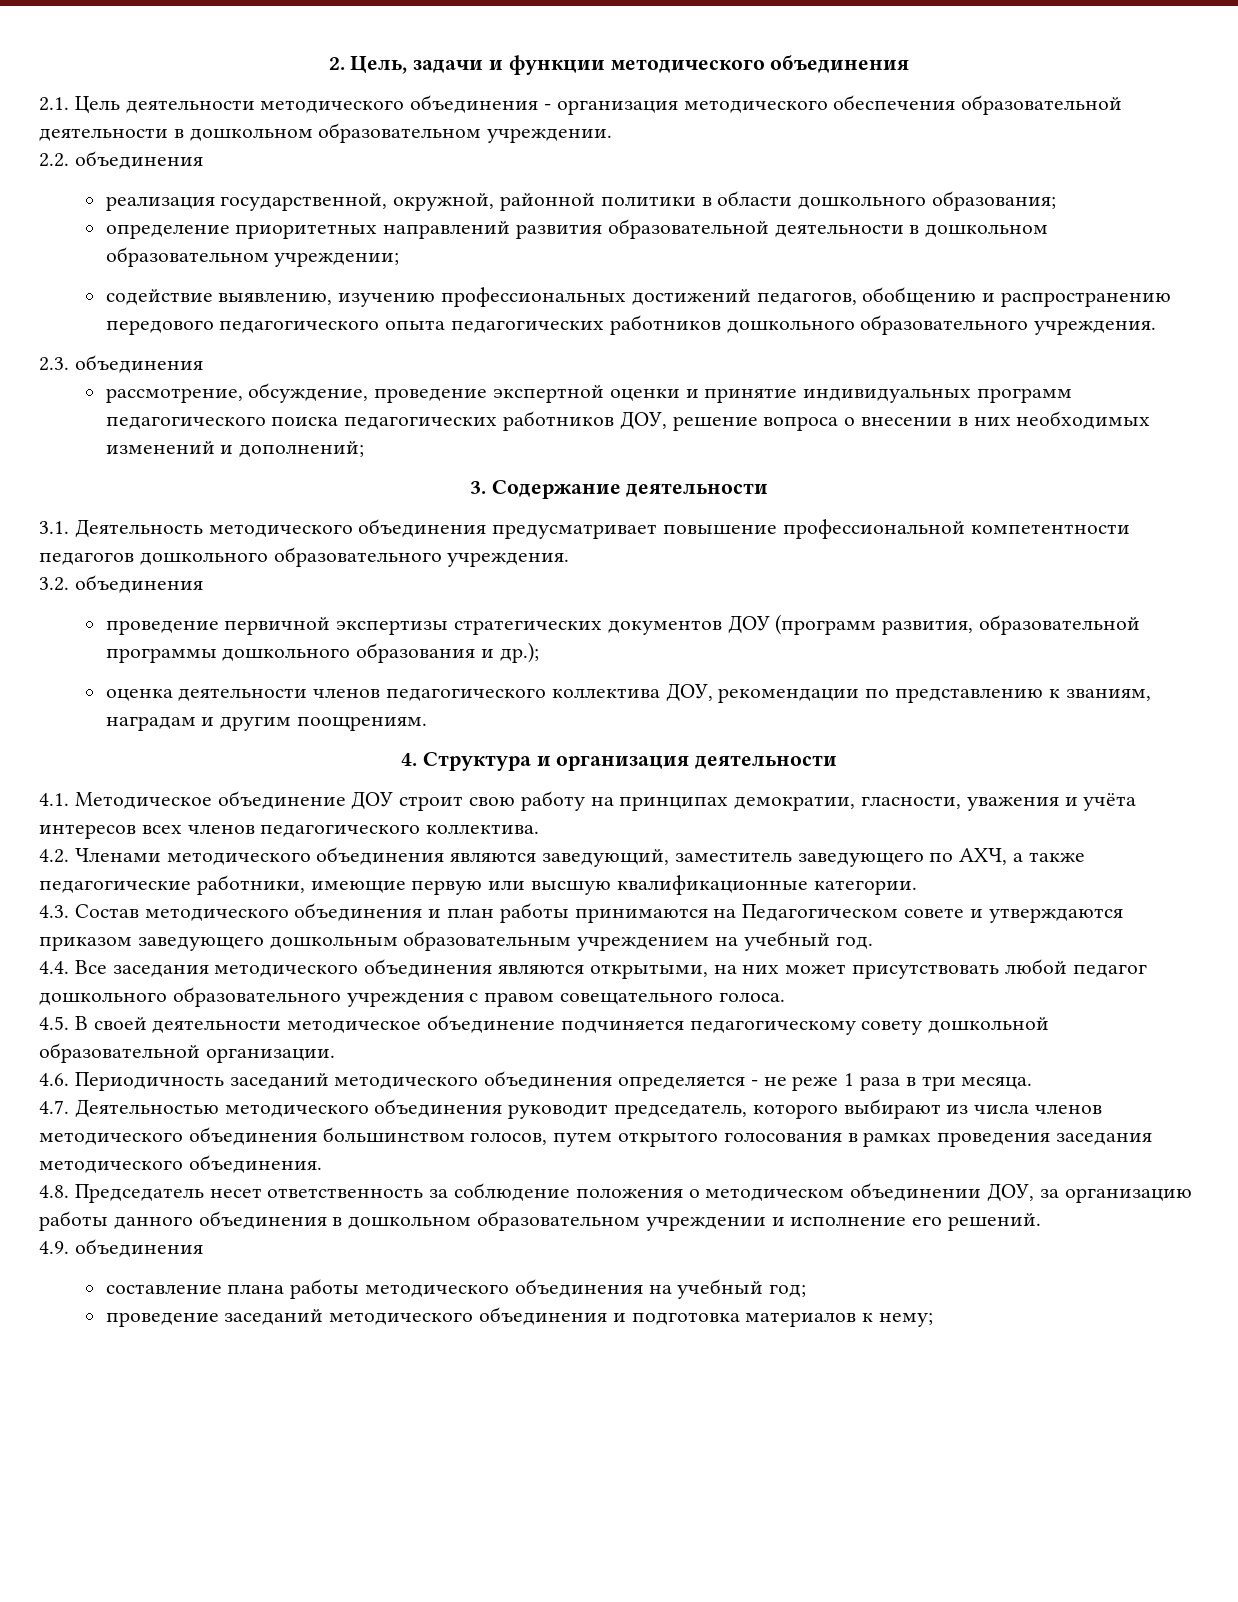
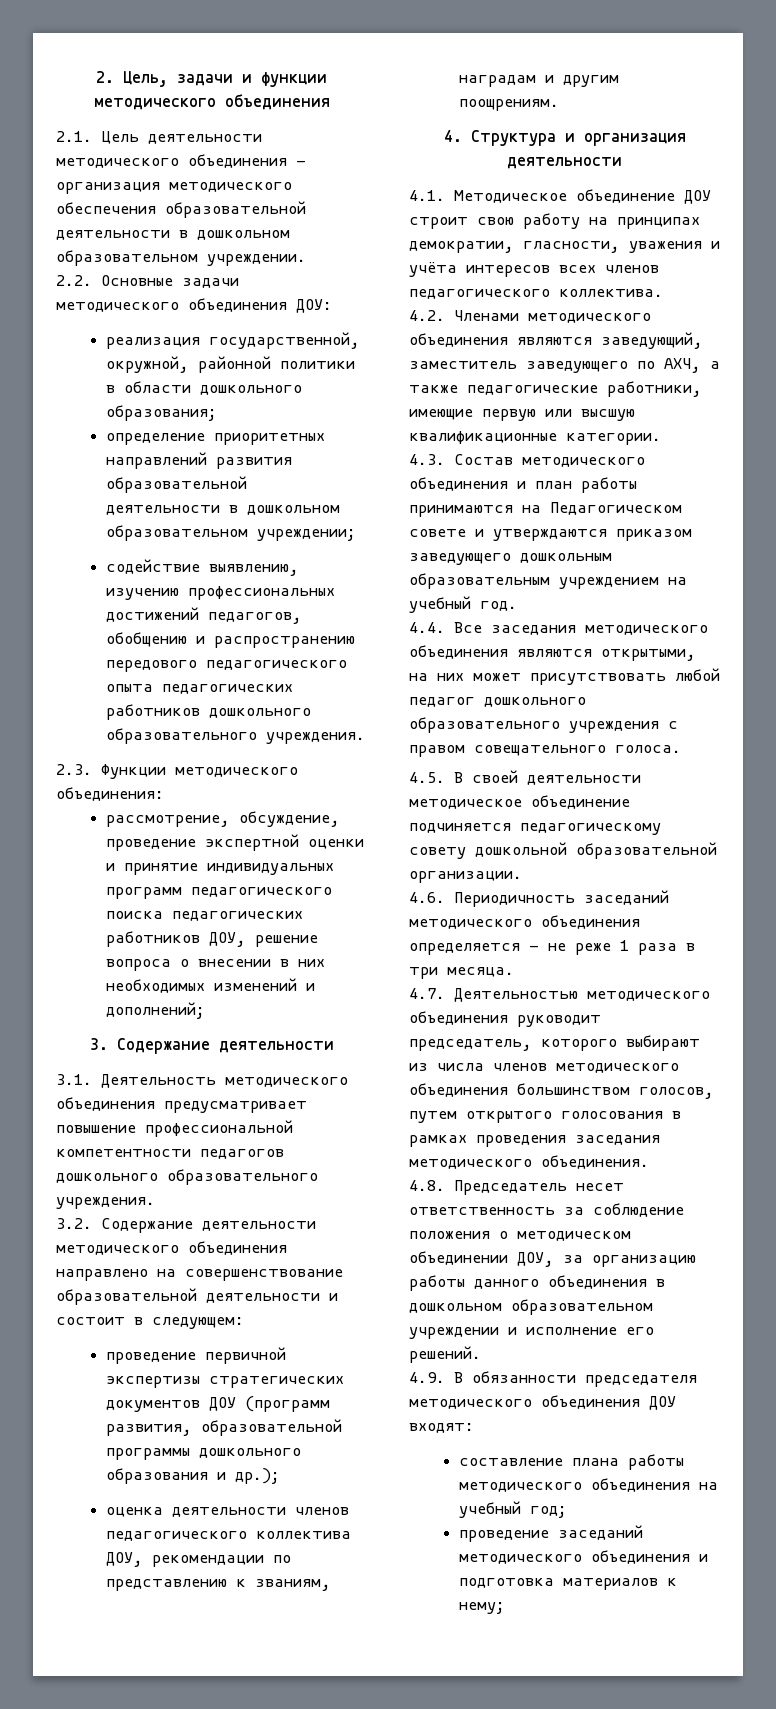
[74,151,203,169] объединения -> [101,275,239,288] [56,298,332,313] Основные задачи методического объединения ДОУ:
[74,355,203,373] объединения -> [101,764,298,779] [56,787,164,801] Функции методического объединения:
[74,575,203,593] объединения -> [101,1218,316,1233] [56,1241,287,1255] [56,1269,343,1281] [56,1288,338,1305] [56,1317,244,1329] Содержание деятельности методического объединения направлено на совершенствование образовательной деятельности и состоит в следующем:
[74,1239,203,1257] объединения -> [454,1371,697,1387] [409,1395,676,1410] [409,1423,474,1433] В обязанности председателя методического объединения ДОУ входят:

